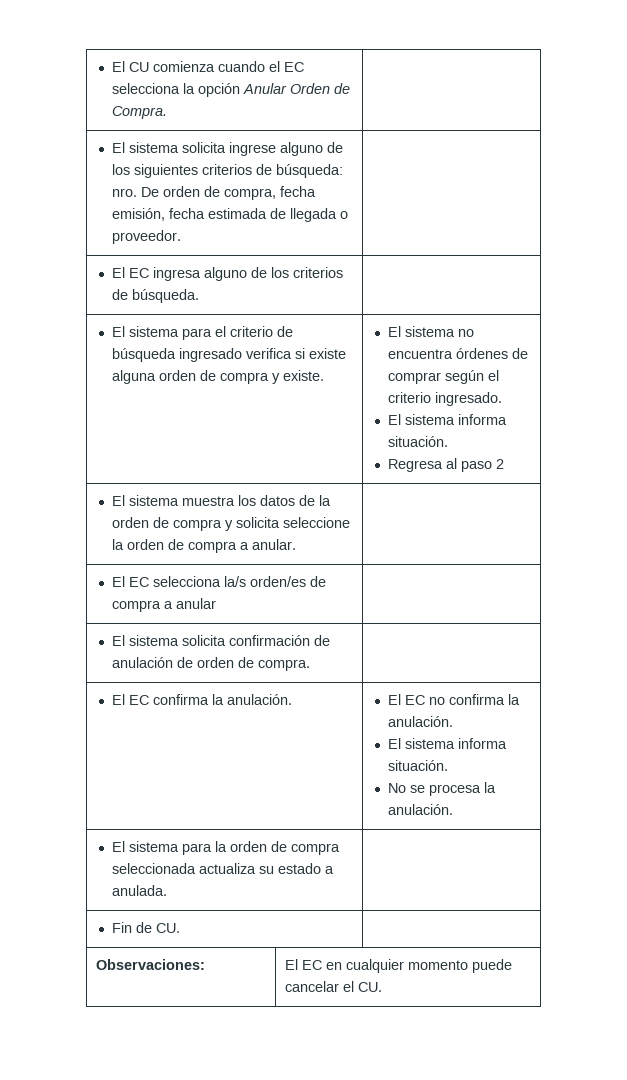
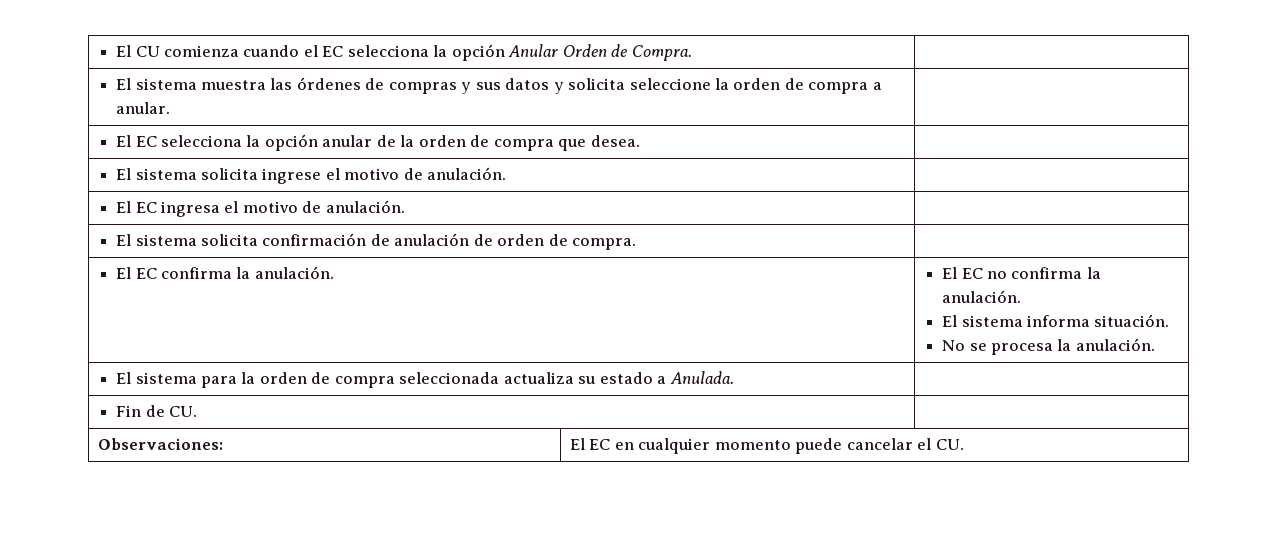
[181,142,343,156] [111,164,343,178] [111,186,316,200] [111,208,348,222] [111,230,181,244] [111,267,343,281] [111,289,199,303] [111,326,293,340] [111,348,346,362] [111,370,324,384] [387,326,474,337] [387,348,528,359] [387,370,499,384] [387,392,502,406] [387,414,507,425] [387,436,448,447] [387,458,504,472] [111,495,331,506] [111,517,222,531] solicita ingrese alguno de los siguientes criterios de búsqueda: nro. De orden de compra, fecha emisión, fecha estimada de llegada o proveedor. | // El EC ingresa alguno de los criterios de búsqueda. | // El sistema para el criterio de búsqueda ingresado verifica si existe alguna orden de compra y existe. | El sistema no encuentra órdenes de comprar según el criterio ingresado. // El sistema informa situación. // Regresa al paso 2 // El sistema muestra los datos de la orden de compra -> [201,77,550,94] muestra las órdenes de compras y sus datos
[223,576,326,587] [111,598,216,612] la/s orden/es de compra a anular -> [246,134,640,151] [116,167,507,184] [116,200,405,217] la opción anular de la orden de compra que desea. | // El sistema solicita ingrese el motivo de anulación. | // El EC ingresa el motivo de anulación.
[111,885,167,896] anulada. -> [669,371,734,384] Anulada.

